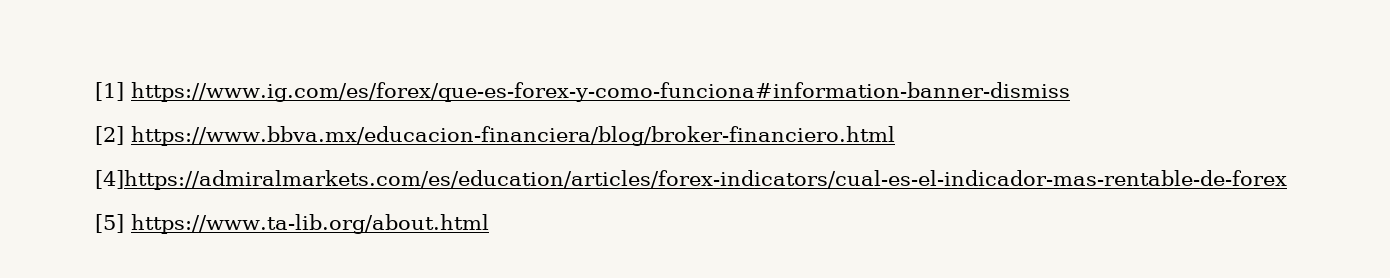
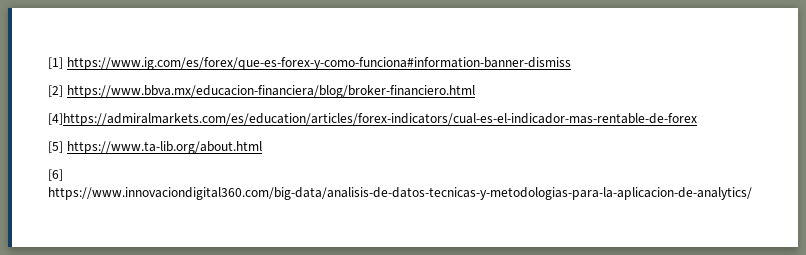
(489, 224) none -> [48,169,63,181] [48,187,752,200] // [6] https://www.innovaciondigital360.com/big-data/analisis-de-datos-tecnicas-y-metodologias-para-la-aplicacion-de-analytics/

